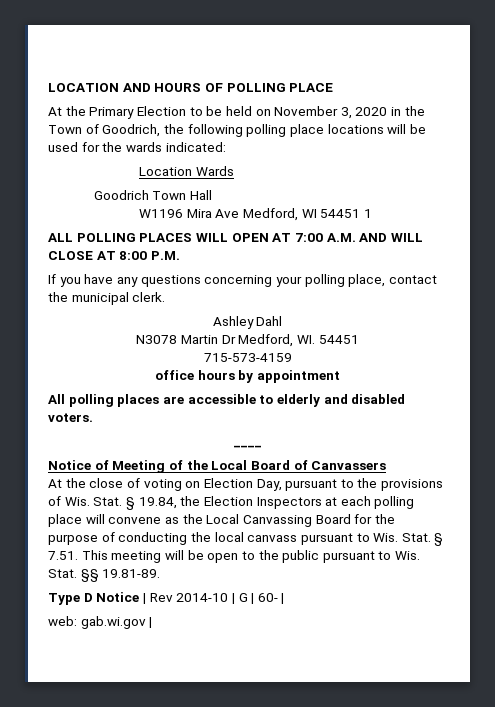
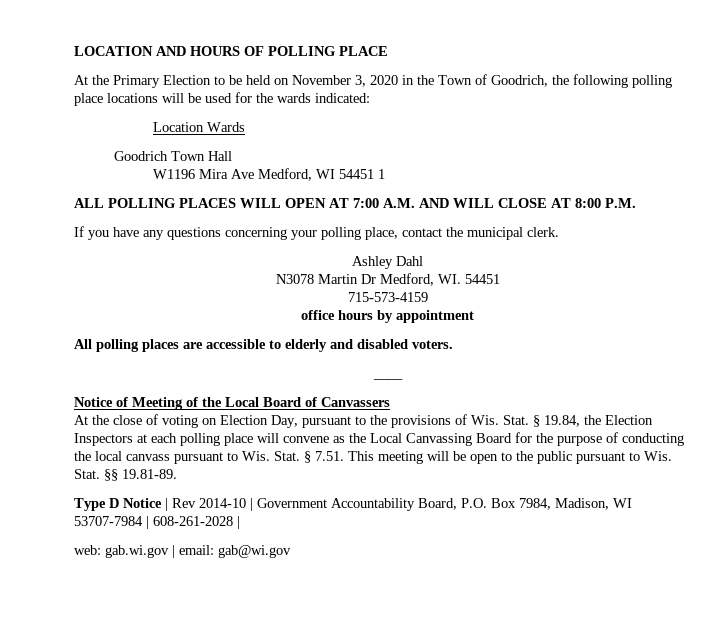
[238,593,278,604] G | 60- -> [257,498,632,511] [74,516,233,529] Government Accountability Board, P.O. Box 7984, Madison, WI 53707-7984 | 608-261-2028
(153, 622) none -> [179,545,291,558] email: gab@wi.gov

